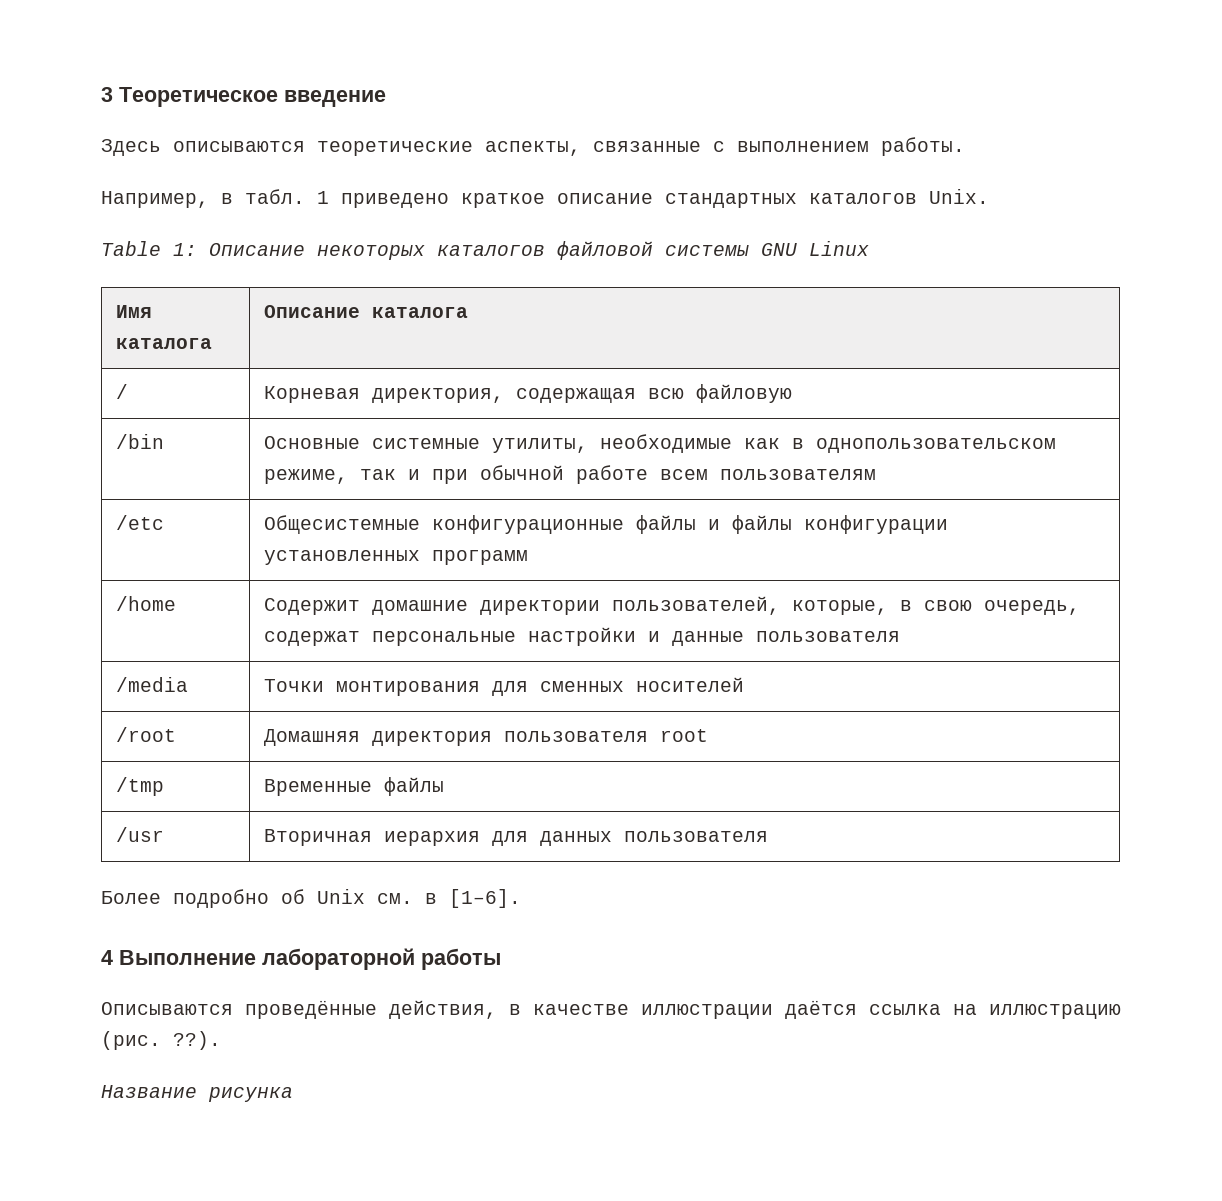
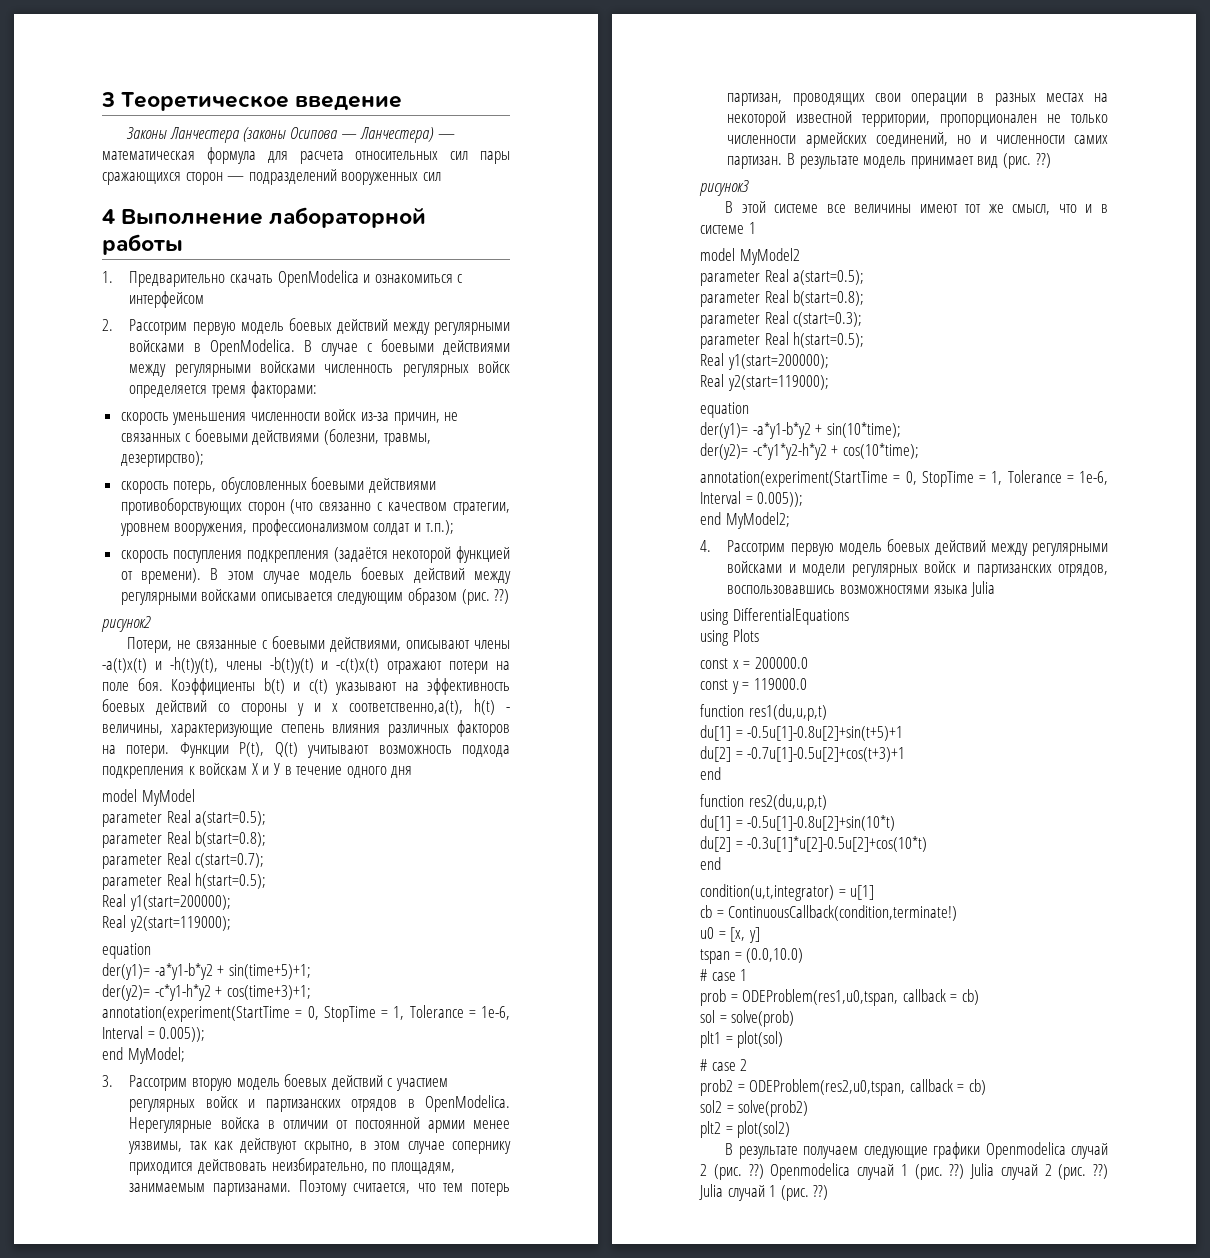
[101,137,965,156] [101,189,989,208] [101,241,869,260] [115,305,152,318] [115,338,212,349] [263,305,468,318] [115,384,128,399] [263,384,792,403] [115,434,164,449] [263,434,1056,453] [263,465,876,484] [115,515,164,530] [263,515,948,534] [263,550,528,565] [115,596,176,611] [263,596,1080,615] [263,627,900,646] [115,677,188,692] [263,677,744,696] [115,727,176,742] [263,729,708,746] [115,777,164,796] [263,777,444,796] [115,827,164,842] [263,829,768,846] [101,889,521,908] [101,948,501,970] [101,1000,1121,1019] [101,1031,221,1050] [101,1085,293,1102] Здесь описываются теоретические аспекты, связанные с выполнением работы. // Например, в табл. 1 приведено краткое описание стандартных каталогов Unix. // Table 1: Описание некоторых каталогов файловой системы GNU Linux // Имя каталога | Описание каталога // / | Корневая директория, содержащая всю файловую // /bin | Основные системные утилиты, необходимые как в однопользовательском режиме, так и при обычной работе всем пользователям // /etc | Общесистемные конфигурационные файлы и файлы конфигурации установленных программ // /home | Содержит домашние директории пользователей, которые, в свою очередь, содержат персональные настройки и данные пользователя // /media | Точки монтирования для сменных носителей // /root | Домашняя директория пользователя root // /tmp | Временные файлы // /usr | Вторичная иерархия для данных пользователя // Более подробно об Unix см. в [1–6]. // 4 Выполнение лабораторной работы // Описываются проведённые действия, в качестве иллюстрации даётся ссылка на иллюстрацию (рис. ??). // Название рисунка -> [126,127,455,143] [102,147,510,164] [102,169,441,185] [102,207,427,228] [102,234,183,255] [102,270,463,287] [129,291,205,308] [102,318,510,335] [129,339,510,356] [129,361,510,377] [129,381,317,398] [120,409,459,425] [120,429,431,446] [120,451,204,467] [120,477,437,494] [120,498,510,515] [119,519,454,536] [120,546,510,563] [120,567,512,584] [120,588,510,605] [101,616,151,632] [127,636,510,653] [102,657,511,674] [102,678,510,695] [102,699,510,716] [102,720,510,737] [102,742,510,758] [102,763,413,779] [102,789,195,806] [102,810,267,827] [102,831,267,848] [102,852,265,869] [102,873,267,890] [102,894,231,911] [102,915,231,932] [102,943,151,959] [102,963,311,980] [102,984,311,1001] [102,1005,510,1022] [102,1026,206,1042] [102,1047,185,1064] [102,1074,449,1091] [129,1095,510,1112] [129,1117,510,1133] [128,1138,511,1154] [129,1158,455,1175] [129,1180,510,1196] [727,93,1108,106] [727,111,1108,127] [727,132,1108,148] [727,153,1051,169] [699,180,749,196] [725,201,1109,215] [700,222,756,234] [700,248,800,265] [700,269,865,286] [700,290,865,307] [700,311,863,328] [700,332,865,349] [700,353,829,370] [700,374,829,391] [700,402,749,418] [700,422,901,439] [700,443,919,460] [700,470,1108,487] [700,491,804,507] [700,512,790,529] [700,539,1108,556] [727,561,1108,577] [727,581,996,597] [700,608,849,625] [700,629,759,646] [700,657,808,669] [700,678,807,694] [700,704,827,721] [700,725,904,741] [700,746,906,762] [700,767,721,780] [700,794,827,811] [700,815,896,831] [700,836,928,852] [700,857,721,870] [700,884,875,901] [700,905,958,921] [700,927,760,943] [700,948,804,964] [700,969,748,981] [700,989,979,1006] [700,1010,795,1027] [700,1031,784,1048] [700,1059,748,1071] [700,1079,986,1096] [700,1100,809,1117] [700,1121,791,1138] [725,1142,1108,1159] [700,1163,1108,1180] [699,1184,829,1201] Законы Ланчестера (законы Осипова — Ланчестера) — математическая формула для расчета относительных сил пары сражающихся сторон — подразделений вооруженных сил // 4 Выполнение лабораторной работы // 1. Предварительно скачать OpenModelica и ознакомиться с интерфейсом // 2. Рассотрим первую модель боевых действий между регулярными войсками в OpenModelica. В случае с боевыми действиями между регулярными войсками численность регулярных войск определяется тремя факторами: // скорость уменьшения численности войск из-за причин, не связанных с боевыми действиями (болезни, травмы, дезертирство); // скорость потерь, обусловленных боевыми действиями противоборствующих сторон (что связанно с качеством стратегии, уровнем вооружения, профессионализмом солдат и т.п.); // скорость поступления подкрепления (задаётся некоторой функцией от времени). В этом случае модель боевых действий между регулярными войсками описывается следующим образом (рис. ??) // рисунок2 // Потери, не связанные с боевыми действиями, описывают члены -a(t)x(t) и -h(t)y(t), члены -b(t)y(t) и -c(t)x(t) отражают потери на поле боя. Коэффициенты b(t) и c(t) указывают на эффективность боевых действий со стороны у и х соответственно,a(t), h(t) - величины, характеризующие степень влияния различных факторов на потери. Функции P(t), Q(t) учитывают возможность подхода подкрепления к войскам Х и У в течение одного дня // model MyModel // parameter Real a(start=0.5); // parameter Real b(start=0.8); // parameter Real c(start=0.7); // parameter Real h(start=0.5); // Real y1(start=200000); // Real y2(start=119000); // equation // der(y1)= -a*y1-b*y2 + sin(time+5)+1; // der(y2)= -c*y1-h*y2 + cos(time+3)+1; // annotation(experiment(StartTime = 0, StopTime = 1, Tolerance = 1e-6, Interval = 0.005)); // end MyModel; // 3. Рассотрим вторую модель боевых действий с участием регулярных войск и партизанских отрядов в OpenModelica. Нерегулярные войска в отличии от постоянной армии менее уязвимы, так как действуют скрытно, в этом случае сопернику приходится действовать неизбирательно, по площадям, занимаемым партизанами. Поэтому считается, что тем потерь партизан, проводящих свои операции в разных местах на некоторой известной территории, пропорционален не только численности армейских соединений, но и численности самих партизан. В результате модель принимает вид (рис. ??) // рисунок3 // В этой системе все величины имеют тот же смысл, что и в системе 1 // model MyModel2 // parameter Real a(start=0.5); // parameter Real b(start=0.8); // parameter Real c(start=0.3); // parameter Real h(start=0.5); // Real y1(start=200000); // Real y2(start=119000); // equation // der(y1)= -a*y1-b*y2 + sin(10*time); // der(y2)= -c*y1*y2-h*y2 + cos(10*time); // annotation(experiment(StartTime = 0, StopTime = 1, Tolerance = 1e-6, Interval = 0.005)); // end MyModel2; // 4. Рассотрим первую модель боевых действий между регулярными войсками и модели регулярных войск и партизанских отрядов, воспользовавшись возможностями языка Julia // using DifferentialEquations // using Plots // const x = 200000.0 // const y = 119000.0 // function res1(du,u,p,t) // du[1] = -0.5u[1]-0.8u[2]+sin(t+5)+1 // du[2] = -0.7u[1]-0.5u[2]+cos(t+3)+1 // end // function res2(du,u,p,t) // du[1] = -0.5u[1]-0.8u[2]+sin(10*t) // du[2] = -0.3u[1]*u[2]-0.5u[2]+cos(10*t) // end // condition(u,t,integrator) = u[1] // cb = ContinuousCallback(condition,terminate!) // u0 = [x, y] // tspan = (0.0,10.0) // # case 1 // prob = ODEProblem(res1,u0,tspan, callback = cb) // sol = solve(prob) // plt1 = plot(sol) // # case 2 // prob2 = ODEProblem(res2,u0,tspan, callback = cb) // sol2 = solve(prob2) // plt2 = plot(sol2) // В результате получаем следующие графики Openmodelica случай 2 (рис. ??) Openmodelica случай 1 (рис. ??) Julia случай 2 (рис. ??) Julia случай 1 (рис. ??)

